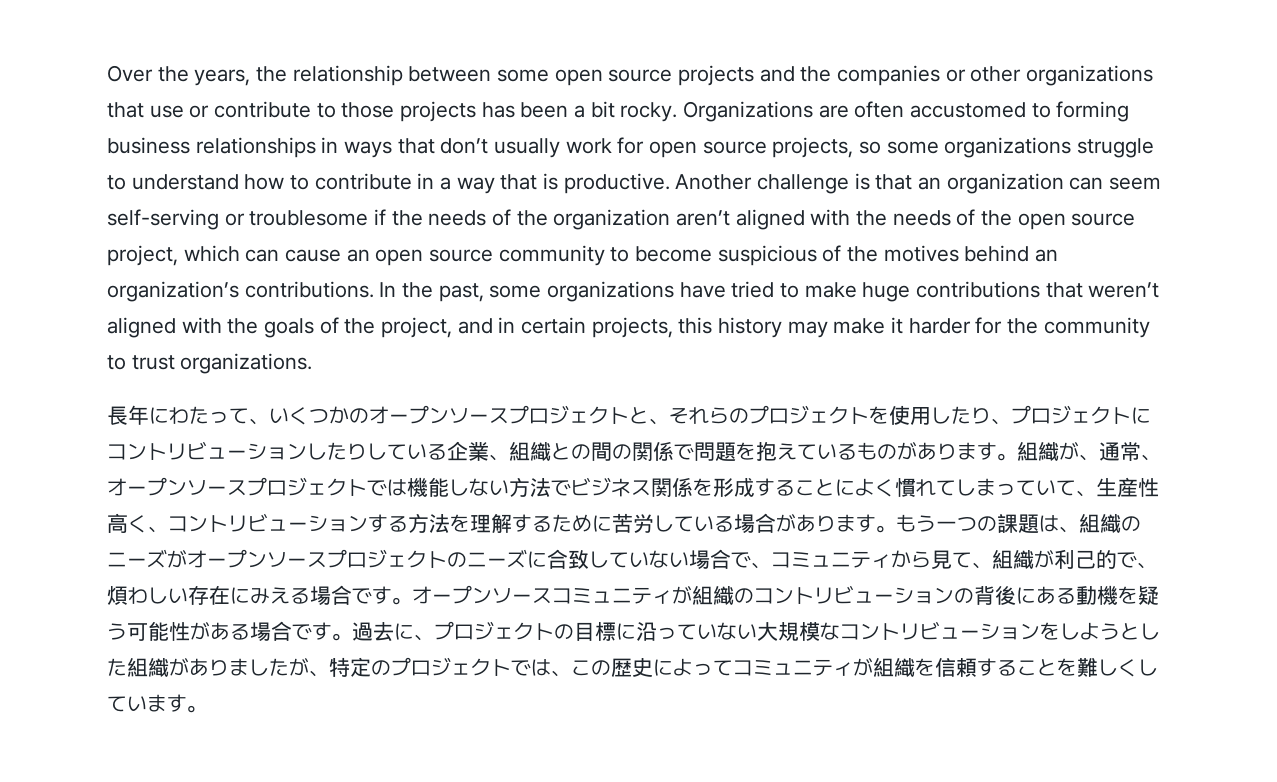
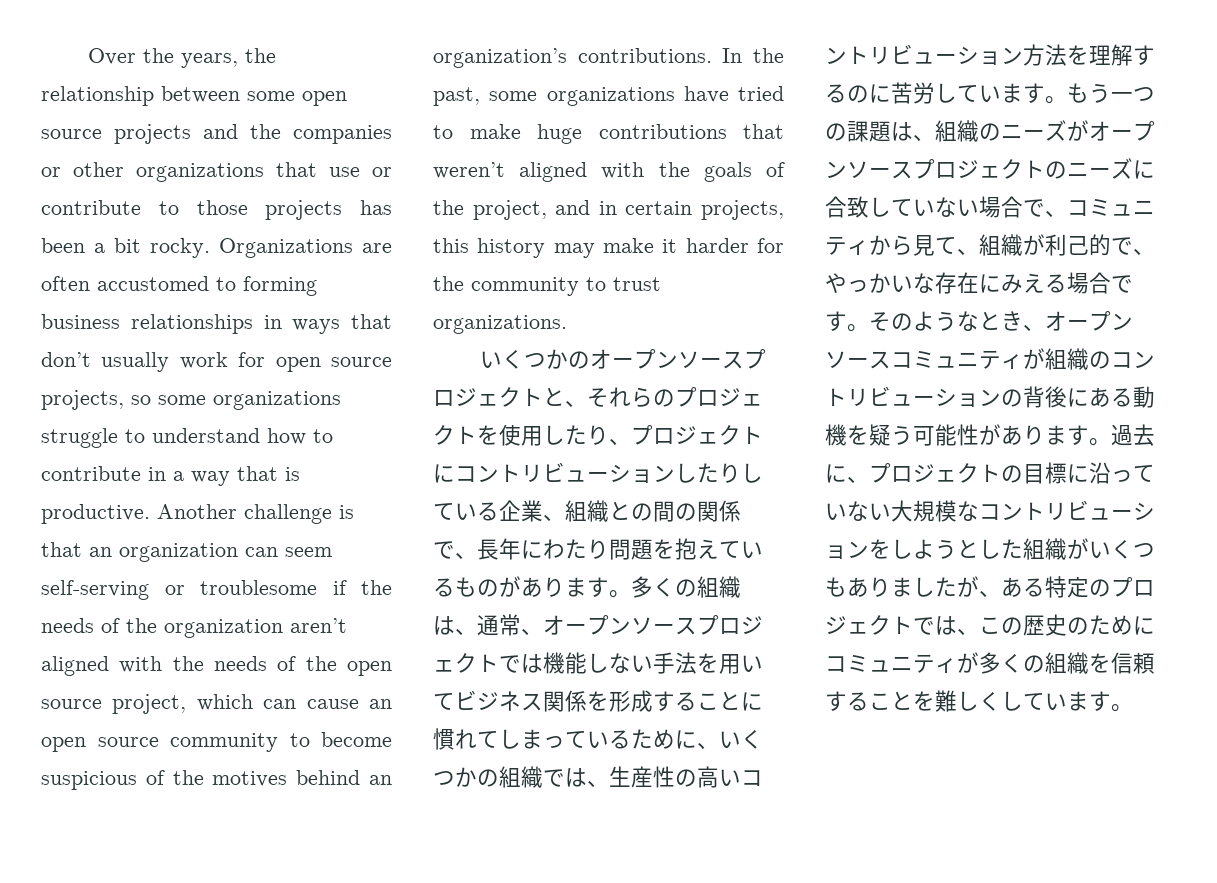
[107,405,269,425] 長年にわたって、 -> (567, 324) none
(694, 452) none -> [455,538,609,560] 、長年にわたり
[1017,442,1079,461] 組織が -> [631,576,741,598] [433,616,455,635] 多くの組織は
[509,477,571,497] 方法で -> [653,652,763,674] [433,693,455,710] 手法を用いて
[855,478,895,497] よく -> (763, 701) none
[1056,480,1076,496] て -> [609,729,763,749] [433,766,587,788] るために、いくつかの組織では
[107,513,408,533] 高く、コントリビューションする -> [675,766,763,788] [825,44,1023,65] の高いコントリビューション
[552,514,592,532] ため -> [847,85,869,103] の
[714,513,836,534] る場合があり -> (1001, 93) none
[107,586,188,605] 煩わしい -> [825,273,935,293] やっかいな
(412, 601) none -> [869,311,1045,331] そのようなとき、
[230,621,312,642] る場合で -> [1023,425,1067,445] りま
(189, 667) none -> [1089,540,1155,559] [825,577,847,597] いくつも
(329, 673) none -> [1001,577,1045,597] ある
[653,658,873,676] によってコミュニティが -> [1067,615,1155,635] [825,652,1045,674] のためにコミュニティが多くの

